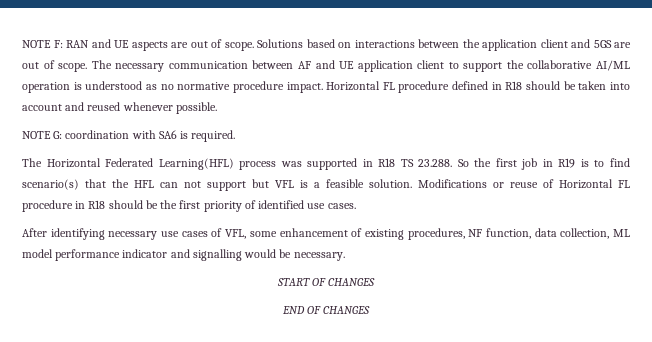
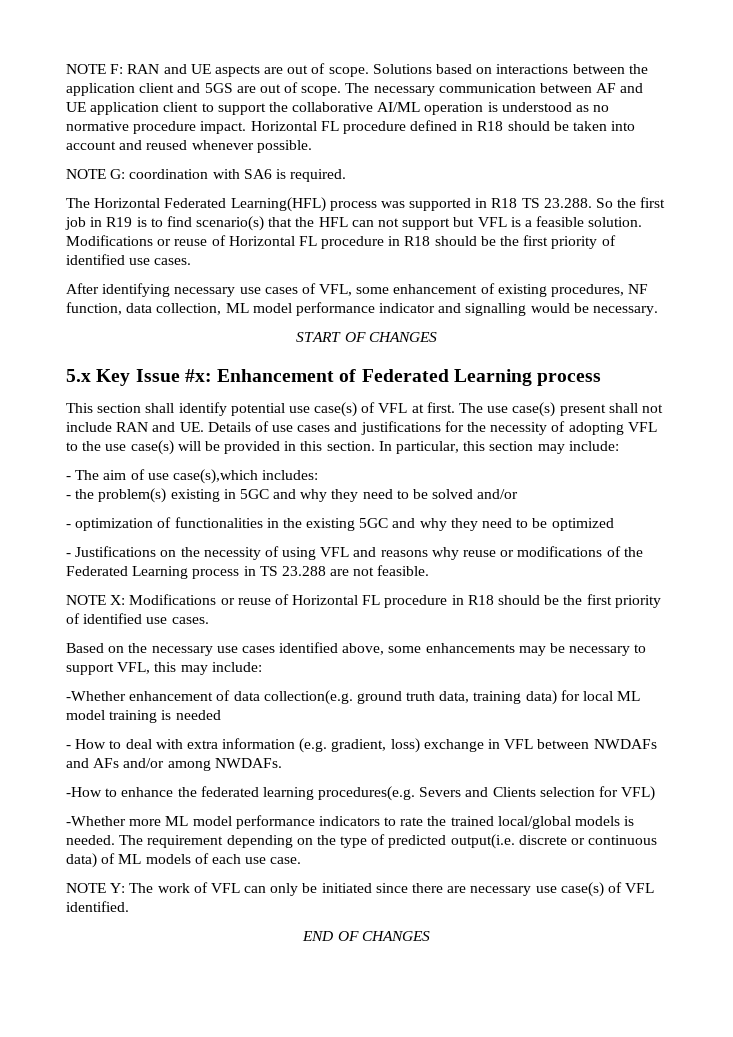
(376, 282) none -> [66,369,602,386] [66,402,663,417] [66,421,657,435] [66,440,619,455] [66,469,319,484] [66,488,519,503] [66,517,614,531] [66,546,643,560] [66,565,430,579] [66,594,661,608] [66,613,209,624] [66,642,647,656] [66,662,262,675] [66,690,641,705] [66,710,221,723] [66,738,657,753] [66,758,282,771] [66,786,656,801] [66,815,635,829] [66,834,658,849] [66,853,302,868] [66,882,655,897] [66,901,129,912] // 5.x Key Issue #x: Enhancement of Federated Learning process // This section shall identify potential use case(s) of VFL at first. The use case(s) present shall not include RAN and UE. Details of use cases and justifications for the necessity of adopting VFL to the use case(s) will be provided in this section. In particular, this section may include: // - The aim of use case(s),which includes: // - the problem(s) existing in 5GC and why they need to be solved and/or // - optimization of functionalities in the existing 5GC and why they need to be optimized // - Justifications on the necessity of using VFL and reasons why reuse or modifications of the Federated Learning process in TS 23.288 are not feasible. // NOTE X: Modifications or reuse of Horizontal FL procedure in R18 should be the first priority of identified use cases. // Based on the necessary use cases identified above, some enhancements may be necessary to support VFL, this may include: // -Whether enhancement of data collection(e.g. ground truth data, training data) for local ML model training is needed // - How to deal with extra information (e.g. gradient, loss) exchange in VFL between NWDAFs and AFs and/or among NWDAFs. // -How to enhance the federated learning procedures(e.g. Severs and Clients selection for VFL) // -Whether more ML model performance indicators to rate the trained local/global models is needed. The requirement depending on the type of predicted output(i.e. discrete or continuous data) of ML models of each use case. // NOTE Y: The work of VFL can only be initiated since there are necessary use case(s) of VFL identified.

